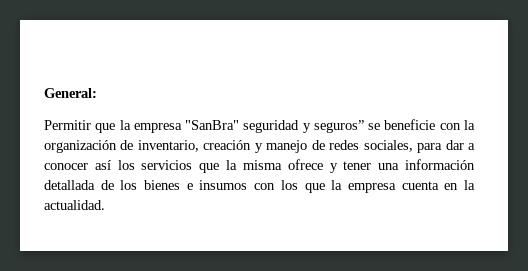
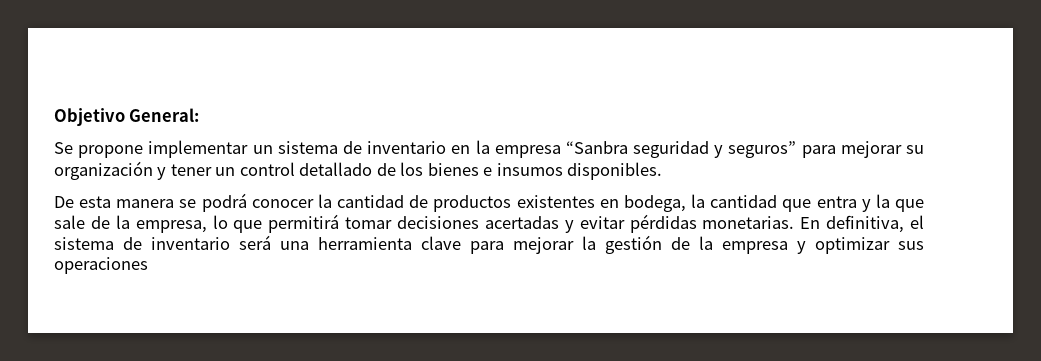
(44, 93) none -> [54,108,125,126] Objetivo
[44,120,240,133] Permitir que la empresa "SanBra" -> [54,140,628,158] Se propone implementar un sistema de inventario en la empresa “Sanbra
[368,119,475,130] [44,140,475,153] [44,159,475,173] [44,180,95,190] se beneficie con la organización de inventario, creación y manejo de redes sociales, para dar a conocer así los servicios que la misma ofrece y tener una información detallada -> [801,141,924,158] [54,161,373,180] para mejorar su organización y tener un control detallado
[254,180,475,193] [44,200,105,210] con los que la empresa cuenta en la actualidad. -> [567,162,663,180] [54,193,924,212] [54,214,924,233] [54,235,924,254] [54,257,148,274] disponibles. // De esta manera se podrá conocer la cantidad de productos existentes en bodega, la cantidad que entra y la que sale de la empresa, lo que permitirá tomar decisiones acertadas y evitar pérdidas monetarias. En definitiva, el sistema de inventario será una herramienta clave para mejorar la gestión de la empresa y optimizar sus operaciones

